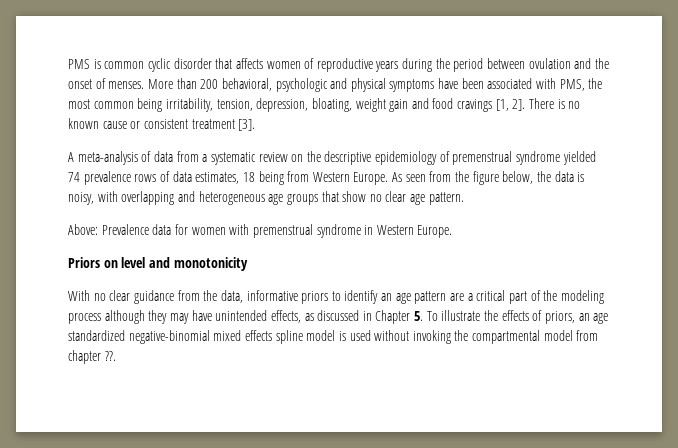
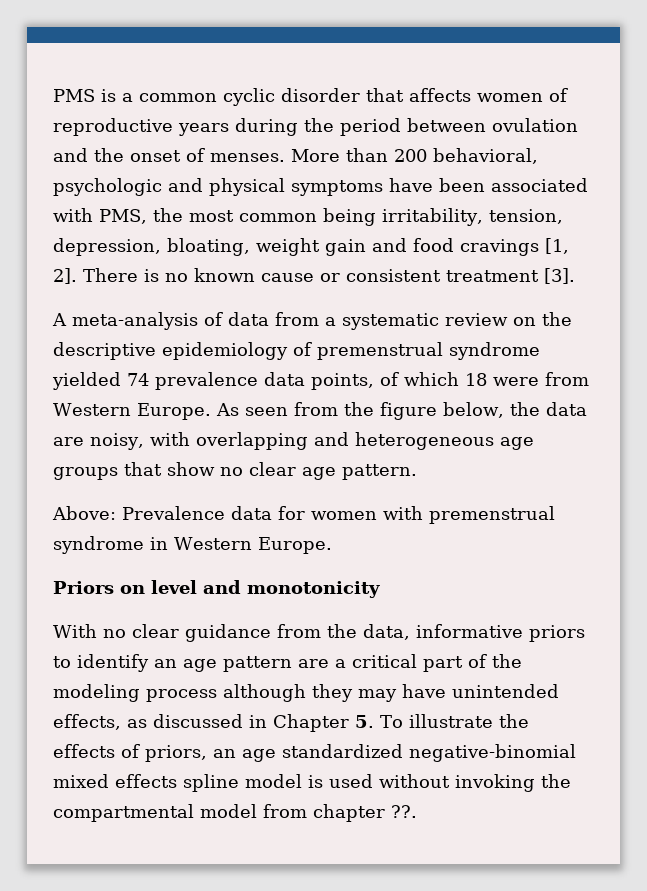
(101, 64) none -> [122,93,133,102] a
[134,171,284,185] rows of data estimates, 18 being -> [264,372,539,390] data points, of which 18 were
[577,172,585,182] is -> [53,437,84,446] are

